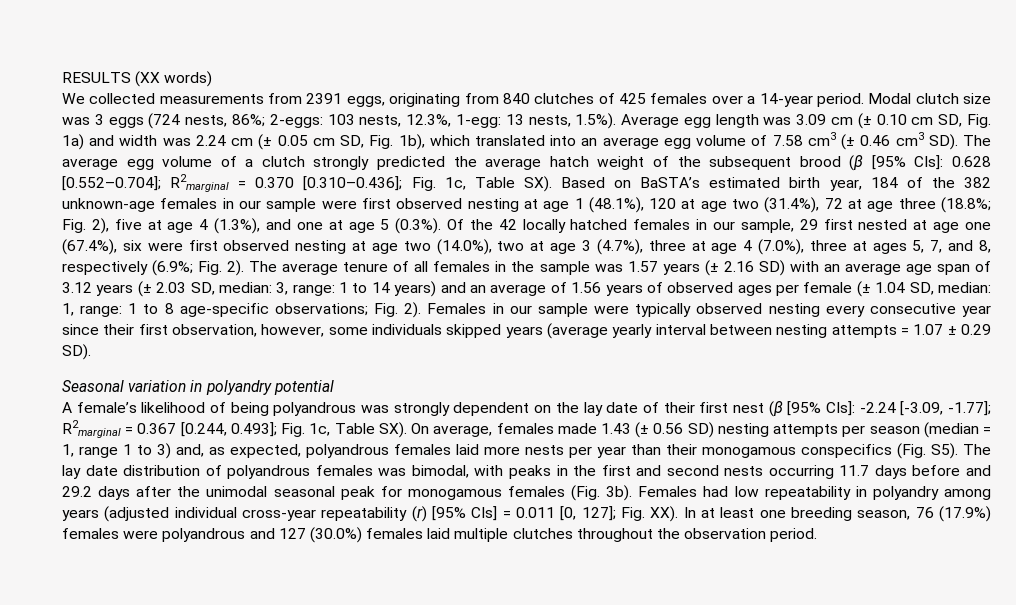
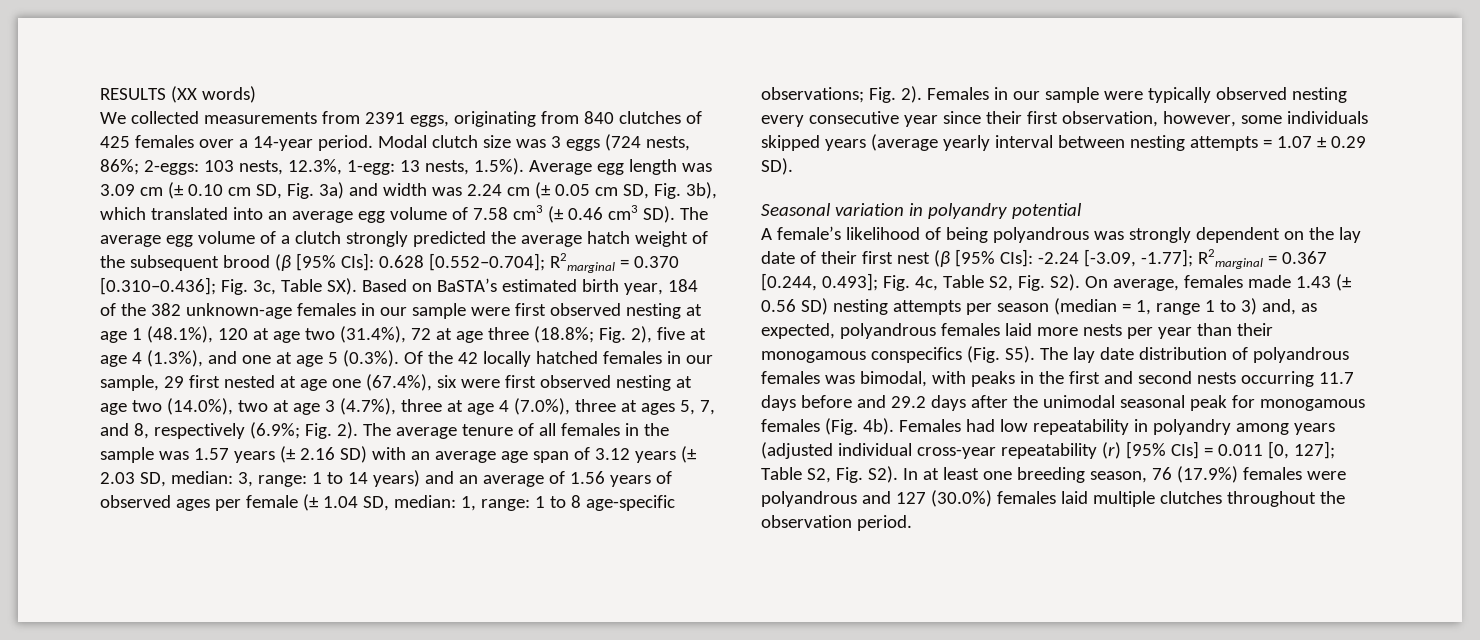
[62,134,84,150] 1a) -> [318,182,344,199] 3a)
[398,134,425,150] 1b), -> [685,182,717,199] 3b),
[444,177,466,190] 1c, -> [252,280,276,295] 3c,
[309,422,407,438] 1c, Table SX). -> [914,274,1080,291] 4c, Table S2, Fig. S2).
[606,485,633,501] 3b). -> [862,418,894,435] 4b).
[621,506,679,522] Fig. XX). -> [761,466,898,483] Table S2, Fig. S2).

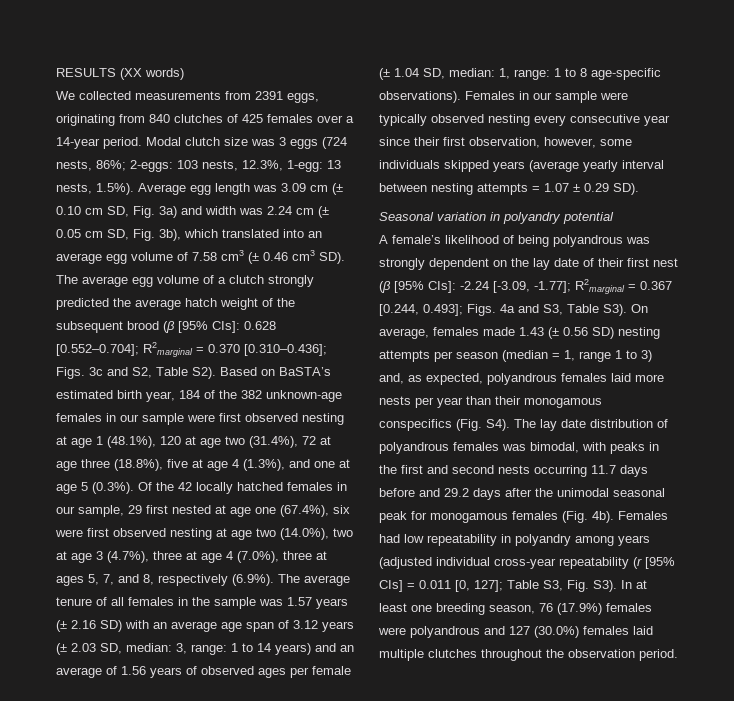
[220,278,357,295] Fig. 3c, Table SX). -> [56,367,216,379] Figs. 3c and S2, Table S2).
[533,326,652,343] (18.8%; Fig. 2), -> [114,459,163,471] (18.8%),
[249,422,358,439] (6.9%; Fig. 2). -> [232,574,274,586] (6.9%).
[761,86,922,103] observations; Fig. 2). -> [379,91,461,103] observations).
[882,274,1080,291] Fig. 4c, Table S2, Fig. S2). -> [467,304,627,316] Figs. 4a and S3, Table S3).
[1004,346,1035,363] S5). -> [486,419,510,431] S4).
[1101,442,1121,459] (r) -> [633,557,642,569] (r
[806,466,898,483] S2, Fig. S2). -> [543,580,617,592] S3, Fig. S3).

